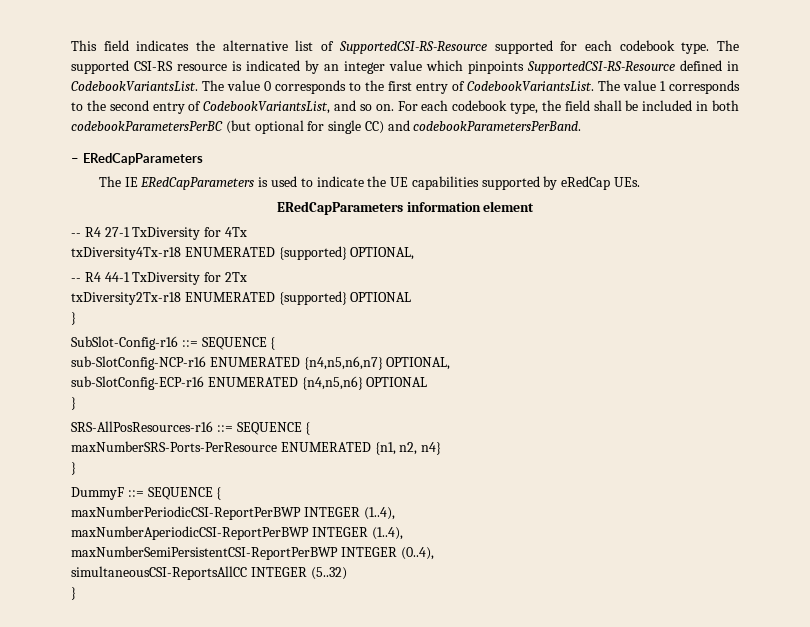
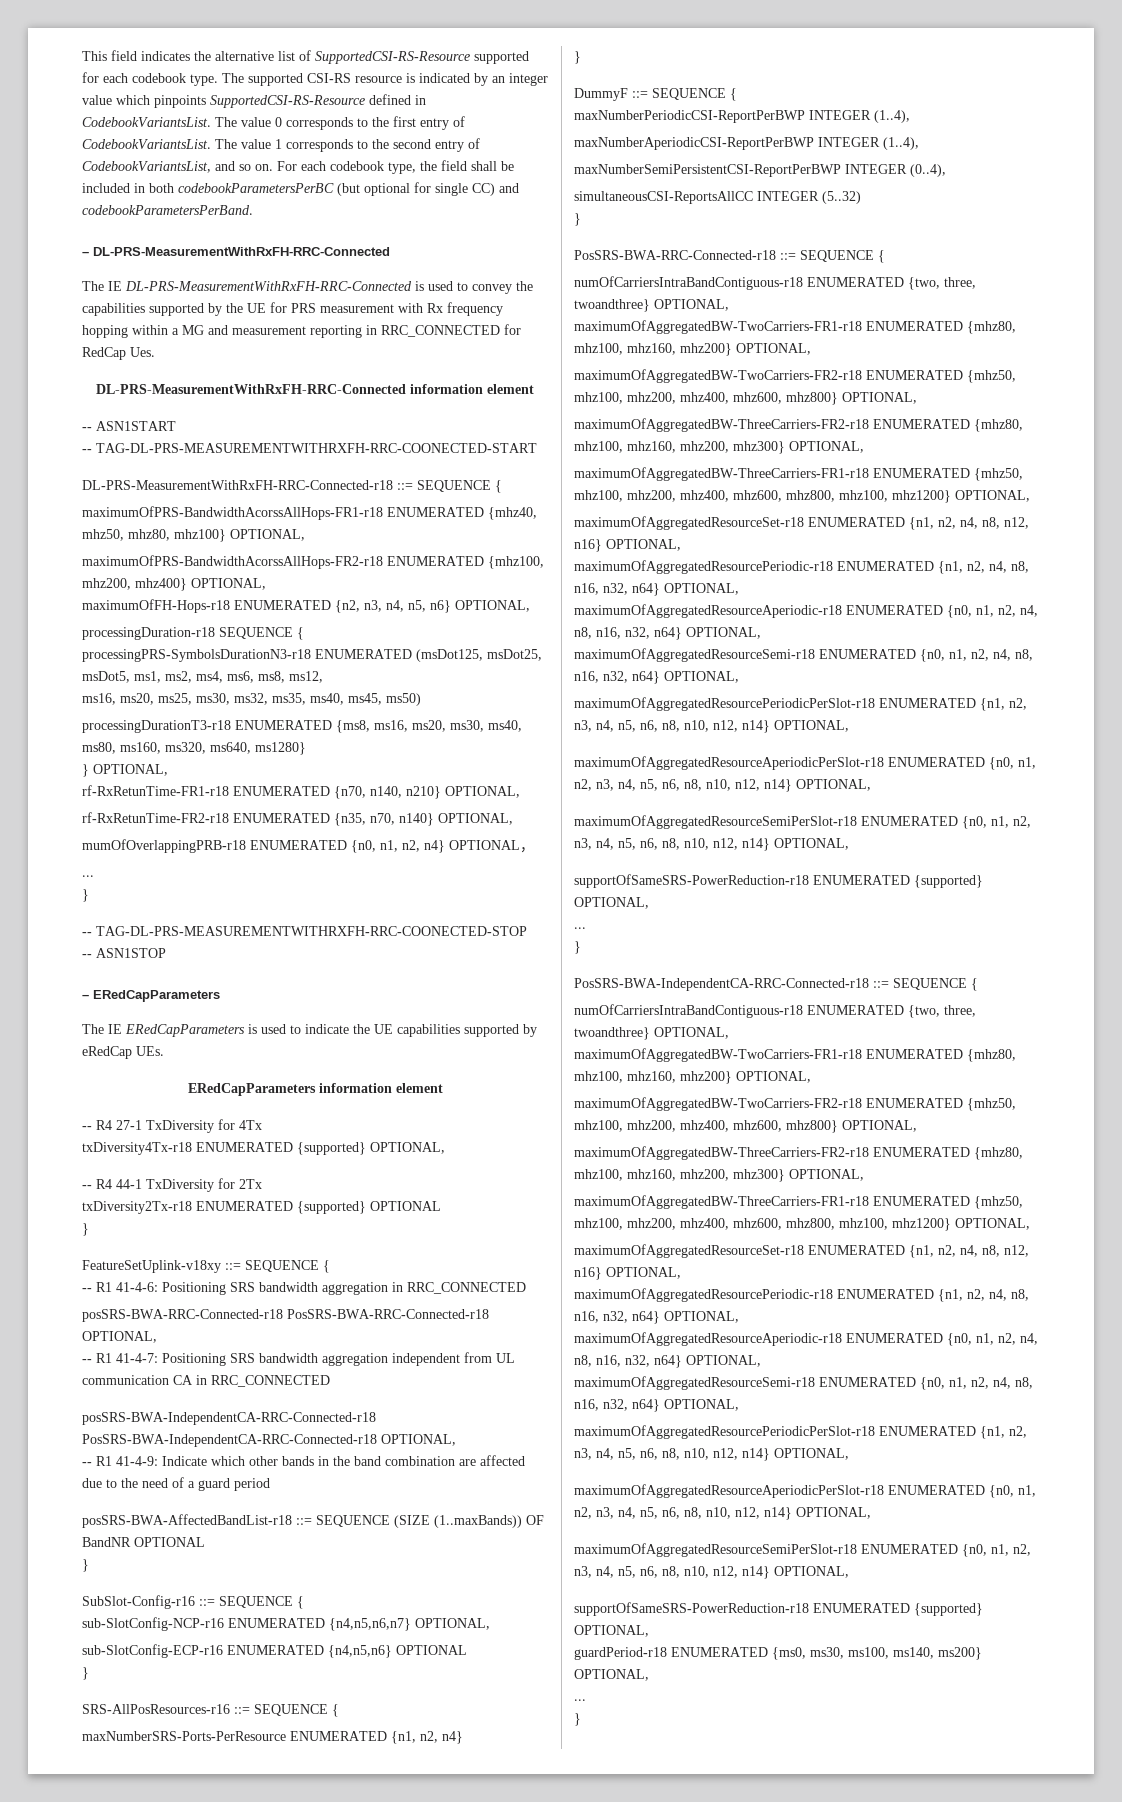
(582, 126) none -> [82,247,390,256] [82,281,533,294] [82,302,503,316] [82,324,521,338] [82,347,155,360] [96,384,534,394] [82,421,176,431] [82,443,537,453] [82,480,502,493] [82,506,537,520] [82,529,305,542] [82,555,544,569] [82,578,266,591] [82,599,530,613] [82,627,304,640] [82,649,542,662] [82,671,323,683] [82,693,421,706] [82,720,522,733] [82,742,306,755] [82,764,168,777] [82,785,520,799] [82,812,513,826] [82,839,534,853] [82,875,94,877] [82,889,89,902] [82,926,527,936] [82,948,166,958] // – DL-PRS-MeasurementWithRxFH-RRC-Connected // The IE DL-PRS-MeasurementWithRxFH-RRC-Connected is used to convey the capabilities supported by the UE for PRS measurement with Rx frequency hopping within a MG and measurement reporting in RRC_CONNECTED for RedCap Ues. // DL-PRS-MeasurementWithRxFH-RRC-Connected information element // -- ASN1START // -- TAG-DL-PRS-MEASUREMENTWITHRXFH-RRC-COONECTED-START // DL-PRS-MeasurementWithRxFH-RRC-Connected-r18 ::= SEQUENCE { // maximumOfPRS-BandwidthAcorssAllHops-FR1-r18 ENUMERATED {mhz40, mhz50, mhz80, mhz100} OPTIONAL, // maximumOfPRS-BandwidthAcorssAllHops-FR2-r18 ENUMERATED {mhz100, mhz200, mhz400} OPTIONAL, // maximumOfFH-Hops-r18 ENUMERATED {n2, n3, n4, n5, n6} OPTIONAL, // processingDuration-r18 SEQUENCE { // processingPRS-SymbolsDurationN3-r18 ENUMERATED (msDot125, msDot25, msDot5, ms1, ms2, ms4, ms6, ms8, ms12, // ms16, ms20, ms25, ms30, ms32, ms35, ms40, ms45, ms50) // processingDurationT3-r18 ENUMERATED {ms8, ms16, ms20, ms30, ms40, ms80, ms160, ms320, ms640, ms1280} // } OPTIONAL, // rf-RxRetunTime-FR1-r18 ENUMERATED {n70, n140, n210} OPTIONAL, // rf-RxRetunTime-FR2-r18 ENUMERATED {n35, n70, n140} OPTIONAL, // mumOfOverlappingPRB-r18 ENUMERATED {n0, n1, n2, n4} OPTIONAL， // ... // } // -- TAG-DL-PRS-MEASUREMENTWITHRXFH-RRC-COONECTED-STOP // -- ASN1STOP
(76, 318) none -> [82,1260,330,1273] [82,1282,526,1295] [82,1309,489,1322] [82,1331,157,1343] [82,1352,515,1366] [82,1375,330,1387] [82,1412,376,1425] [82,1434,456,1447] [82,1455,525,1466] [82,1477,270,1491] [82,1514,544,1528] [82,1537,205,1547] [82,1559,89,1572] // FeatureSetUplink-v18xy ::= SEQUENCE { // -- R1 41-4-6: Positioning SRS bandwidth aggregation in RRC_CONNECTED // posSRS-BWA-RRC-Connected-r18 PosSRS-BWA-RRC-Connected-r18 OPTIONAL, // -- R1 41-4-7: Positioning SRS bandwidth aggregation independent from UL communication CA in RRC_CONNECTED // posSRS-BWA-IndependentCA-RRC-Connected-r18 PosSRS-BWA-IndependentCA-RRC-Connected-r18 OPTIONAL, // -- R1 41-4-9: Indicate which other bands in the band combination are affected due to the need of a guard period // posSRS-BWA-AffectedBandList-r18 ::= SEQUENCE (SIZE (1..maxBands)) OF BandNR OPTIONAL // }
(76, 593) none -> [574,250,885,263] [574,276,976,290] [574,299,729,312] [574,320,1016,334] [574,343,811,356] [574,369,1016,383] [574,392,917,405] [574,418,1023,432] [574,441,864,454] [574,467,1023,481] [574,490,1030,503] [574,516,1029,530] [574,539,681,552] [574,560,1029,574] [574,583,739,596] [574,604,1038,618] [574,627,761,640] [574,648,1033,662] [574,671,739,684] [574,697,1027,711] [574,720,849,733] [574,756,1036,770] [574,779,871,792] [574,815,1031,829] [574,838,849,851] [574,874,983,888] [574,897,649,909] [574,927,586,929] [574,941,581,954] [574,978,978,991] [574,1004,976,1018] [574,1027,729,1040] [574,1048,1016,1062] [574,1071,811,1084] [574,1097,1016,1111] [574,1120,917,1133] [574,1146,1023,1160] [574,1169,864,1182] [574,1195,1023,1209] [574,1218,1030,1231] [574,1244,1029,1258] [574,1267,681,1280] [574,1288,1029,1302] [574,1311,739,1324] [574,1332,1038,1346] [574,1355,761,1368] [574,1376,1033,1390] [574,1399,739,1412] [574,1425,1027,1439] [574,1448,849,1461] [574,1484,1036,1498] [574,1507,871,1520] [574,1543,1031,1557] [574,1566,849,1579] [574,1602,983,1616] [574,1625,649,1637] [574,1647,982,1660] [574,1669,649,1681] [574,1699,586,1701] [574,1713,581,1726] // PosSRS-BWA-RRC-Connected-r18 ::= SEQUENCE { // numOfCarriersIntraBandContiguous-r18 ENUMERATED {two, three, twoandthree} OPTIONAL, // maximumOfAggregatedBW-TwoCarriers-FR1-r18 ENUMERATED {mhz80, mhz100, mhz160, mhz200} OPTIONAL, // maximumOfAggregatedBW-TwoCarriers-FR2-r18 ENUMERATED {mhz50, mhz100, mhz200, mhz400, mhz600, mhz800} OPTIONAL, // maximumOfAggregatedBW-ThreeCarriers-FR2-r18 ENUMERATED {mhz80, mhz100, mhz160, mhz200, mhz300} OPTIONAL, // maximumOfAggregatedBW-ThreeCarriers-FR1-r18 ENUMERATED {mhz50, mhz100, mhz200, mhz400, mhz600, mhz800, mhz100, mhz1200} OPTIONAL, // maximumOfAggregatedResourceSet-r18 ENUMERATED {n1, n2, n4, n8, n12, n16} OPTIONAL, // maximumOfAggregatedResourcePeriodic-r18 ENUMERATED {n1, n2, n4, n8, n16, n32, n64} OPTIONAL, // maximumOfAggregatedResourceAperiodic-r18 ENUMERATED {n0, n1, n2, n4, n8, n16, n32, n64} OPTIONAL, // maximumOfAggregatedResourceSemi-r18 ENUMERATED {n0, n1, n2, n4, n8, n16, n32, n64} OPTIONAL, // maximumOfAggregatedResourcePeriodicPerSlot-r18 ENUMERATED {n1, n2, n3, n4, n5, n6, n8, n10, n12, n14} OPTIONAL, // maximumOfAggregatedResourceAperiodicPerSlot-r18 ENUMERATED {n0, n1, n2, n3, n4, n5, n6, n8, n10, n12, n14} OPTIONAL, // maximumOfAggregatedResourceSemiPerSlot-r18 ENUMERATED {n0, n1, n2, n3, n4, n5, n6, n8, n10, n12, n14} OPTIONAL, // supportOfSameSRS-PowerReduction-r18 ENUMERATED {supported} OPTIONAL, // ... // } // PosSRS-BWA-IndependentCA-RRC-Connected-r18 ::= SEQUENCE { // numOfCarriersIntraBandContiguous-r18 ENUMERATED {two, three, twoandthree} OPTIONAL, // maximumOfAggregatedBW-TwoCarriers-FR1-r18 ENUMERATED {mhz80, mhz100, mhz160, mhz200} OPTIONAL, // maximumOfAggregatedBW-TwoCarriers-FR2-r18 ENUMERATED {mhz50, mhz100, mhz200, mhz400, mhz600, mhz800} OPTIONAL, // maximumOfAggregatedBW-ThreeCarriers-FR2-r18 ENUMERATED {mhz80, mhz100, mhz160, mhz200, mhz300} OPTIONAL, // maximumOfAggregatedBW-ThreeCarriers-FR1-r18 ENUMERATED {mhz50, mhz100, mhz200, mhz400, mhz600, mhz800, mhz100, mhz1200} OPTIONAL, // maximumOfAggregatedResourceSet-r18 ENUMERATED {n1, n2, n4, n8, n12, n16} OPTIONAL, // maximumOfAggregatedResourcePeriodic-r18 ENUMERATED {n1, n2, n4, n8, n16, n32, n64} OPTIONAL, // maximumOfAggregatedResourceAperiodic-r18 ENUMERATED {n0, n1, n2, n4, n8, n16, n32, n64} OPTIONAL, // maximumOfAggregatedResourceSemi-r18 ENUMERATED {n0, n1, n2, n4, n8, n16, n32, n64} OPTIONAL, // maximumOfAggregatedResourcePeriodicPerSlot-r18 ENUMERATED {n1, n2, n3, n4, n5, n6, n8, n10, n12, n14} OPTIONAL, // maximumOfAggregatedResourceAperiodicPerSlot-r18 ENUMERATED {n0, n1, n2, n3, n4, n5, n6, n8, n10, n12, n14} OPTIONAL, // maximumOfAggregatedResourceSemiPerSlot-r18 ENUMERATED {n0, n1, n2, n3, n4, n5, n6, n8, n10, n12, n14} OPTIONAL, // supportOfSameSRS-PowerReduction-r18 ENUMERATED {supported} OPTIONAL, // guardPeriod-r18 ENUMERATED {ms0, ms30, ms100, ms140, ms200} OPTIONAL, // ... // }

